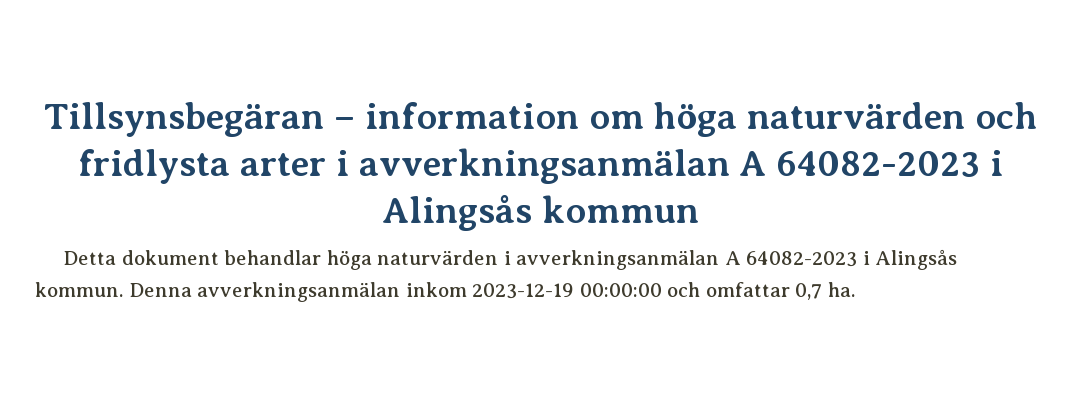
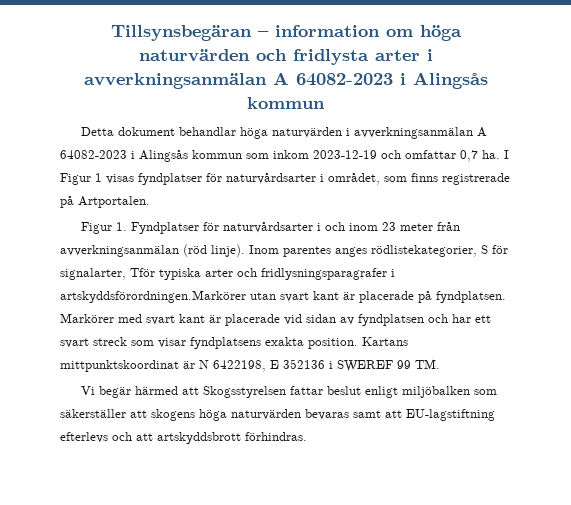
[35,282,401,302] kommun. Denna avverkningsanmälan -> [192,150,269,159] kommun som
[579,283,662,297] 00:00:00 -> (377, 154) none
(855, 289) none -> [504,150,509,159] [60,173,510,185] [60,196,150,208] [80,222,460,234] [60,244,508,257] [60,268,395,280] [60,290,506,303] [60,313,491,326] [60,337,408,349] [60,359,440,372] [80,386,497,398] [60,409,495,421] [60,432,307,444] I Figur 1 visas fyndplatser för naturvårdsarter i området, som finns registrerade på Artportalen. // Figur 1. Fyndplatser för naturvårdsarter i och inom 23 meter från avverkningsanmälan (röd linje). Inom parentes anges rödlistekategorier, S för signalarter, Tför typiska arter och fridlysningsparagrafer i artskyddsförordningen.Markörer utan svart kant är placerade på fyndplatsen. Markörer med svart kant är placerade vid sidan av fyndplatsen och har ett svart streck som visar fyndplatsens exakta position. Kartans mittpunktskoordinat är N 6422198, E 352136 i SWEREF 99 TM. // Vi begär härmed att Skogsstyrelsen fattar beslut enligt miljöbalken som säkerställer att skogens höga naturvärden bevaras samt att EU-lagstiftning efterlevs och att artskyddsbrott förhindras.

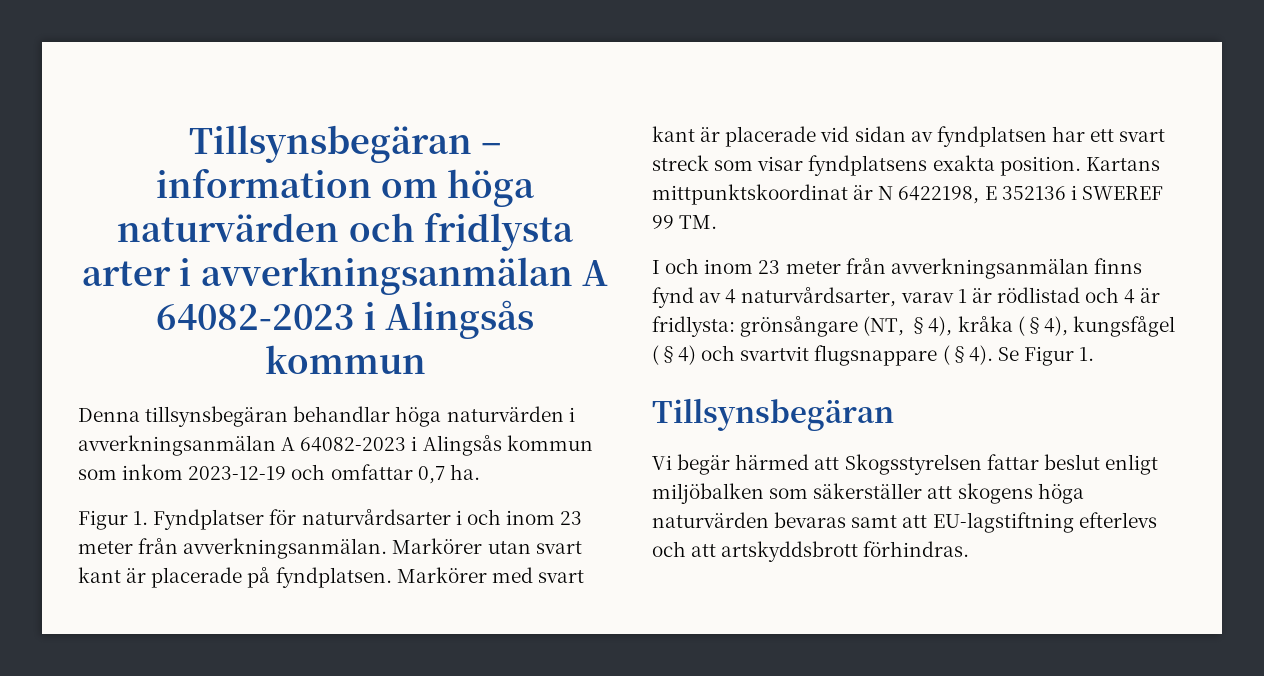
[80,127,175,136] Detta dokument -> [78,406,289,427] Denna tillsynsbegäran
[504,150,509,159] [60,173,510,185] [60,196,150,208] I Figur 1 visas fyndplatser för naturvårdsarter i området, som finns registrerade på Artportalen. -> (480, 472) none
[60,244,508,257] [60,268,395,280] [60,290,246,303] avverkningsanmälan (röd linje). Inom parentes anges rödlistekategorier, S för signalarter, Tför typiska arter och fridlysningsparagrafer i artskyddsförordningen.Markörer -> [183,538,483,559] avverkningsanmälan. Markörer
[428,314,448,323] och -> (1047, 136) none
(440, 364) none -> [652,258,1142,279] [652,287,1161,308] [652,316,1175,337] [652,345,1094,366] [652,398,894,431] // I och inom 23 meter från avverkningsanmälan finns fynd av 4 naturvårdsarter, varav 1 är rödlistad och 4 är fridlysta: grönsångare (NT, §4), kråka (§4), kungsfågel (§4) och svartvit flugsnappare (§4). Se Figur 1. // Tillsynsbegäran

